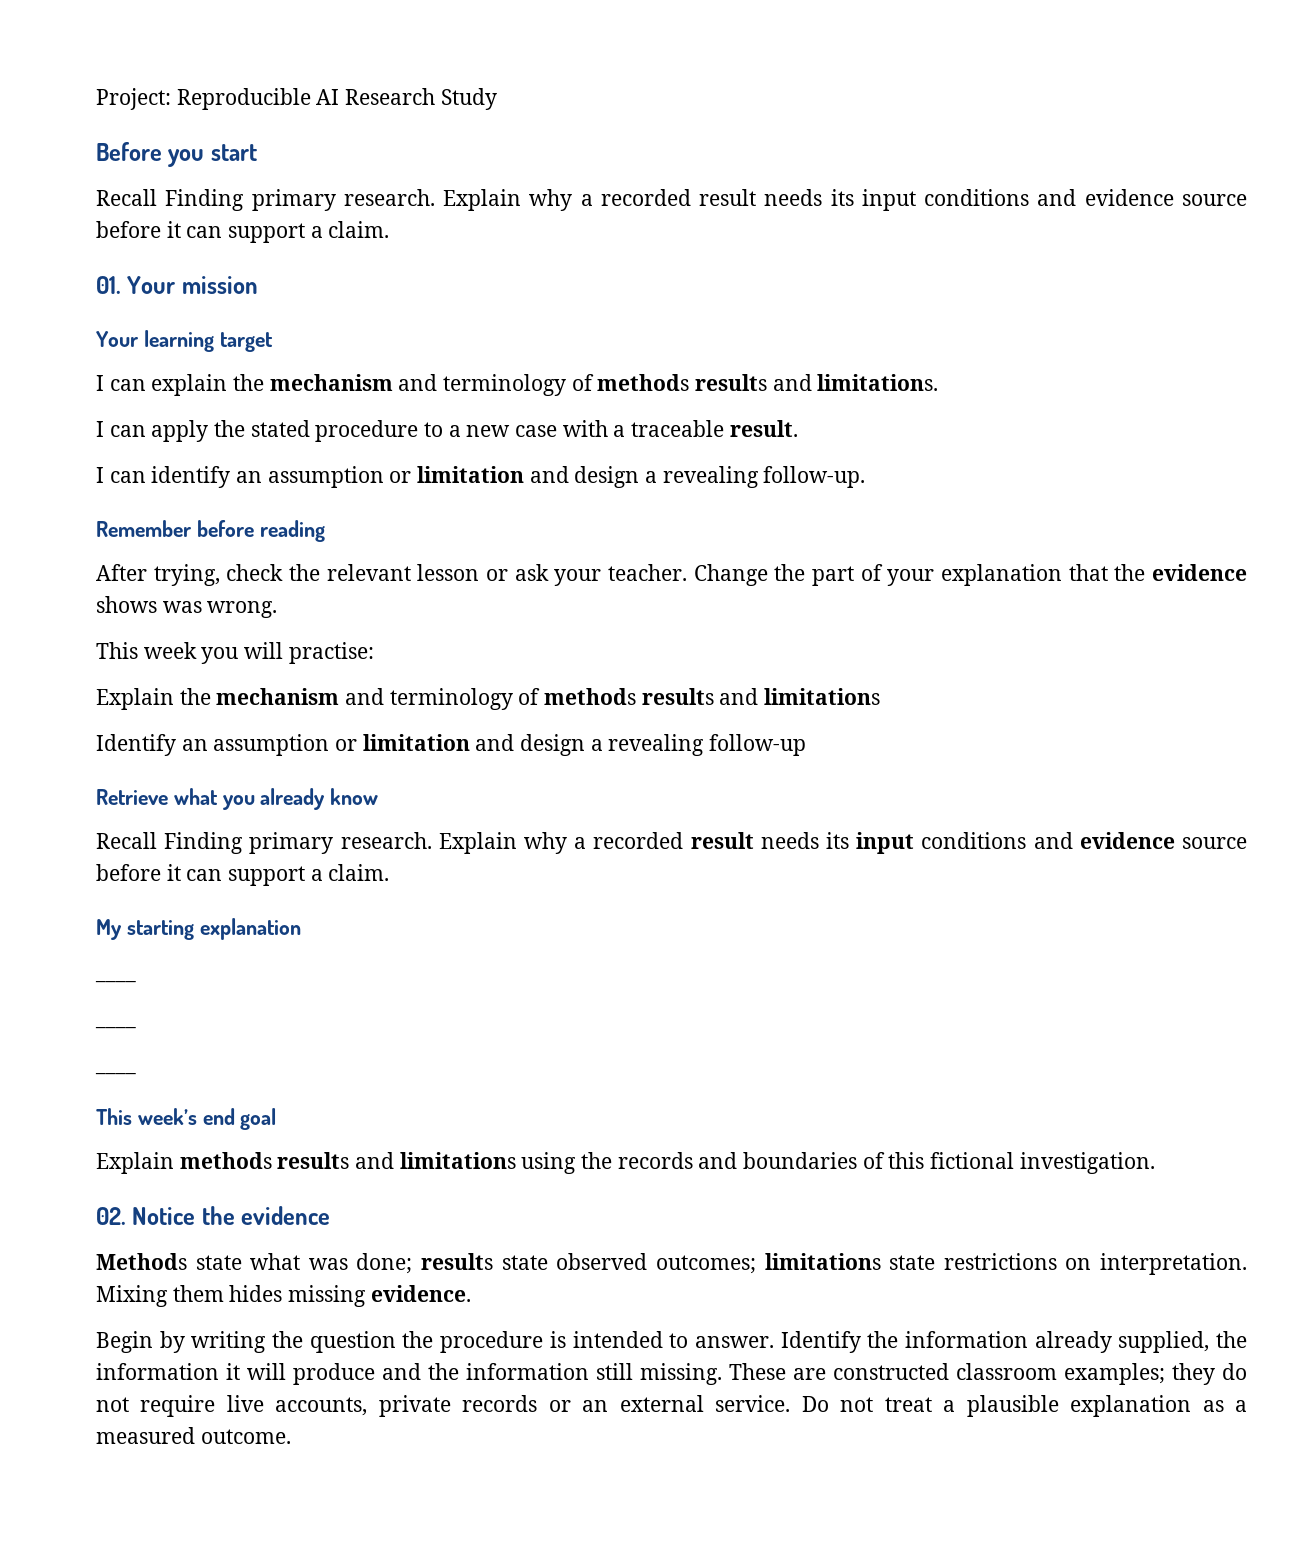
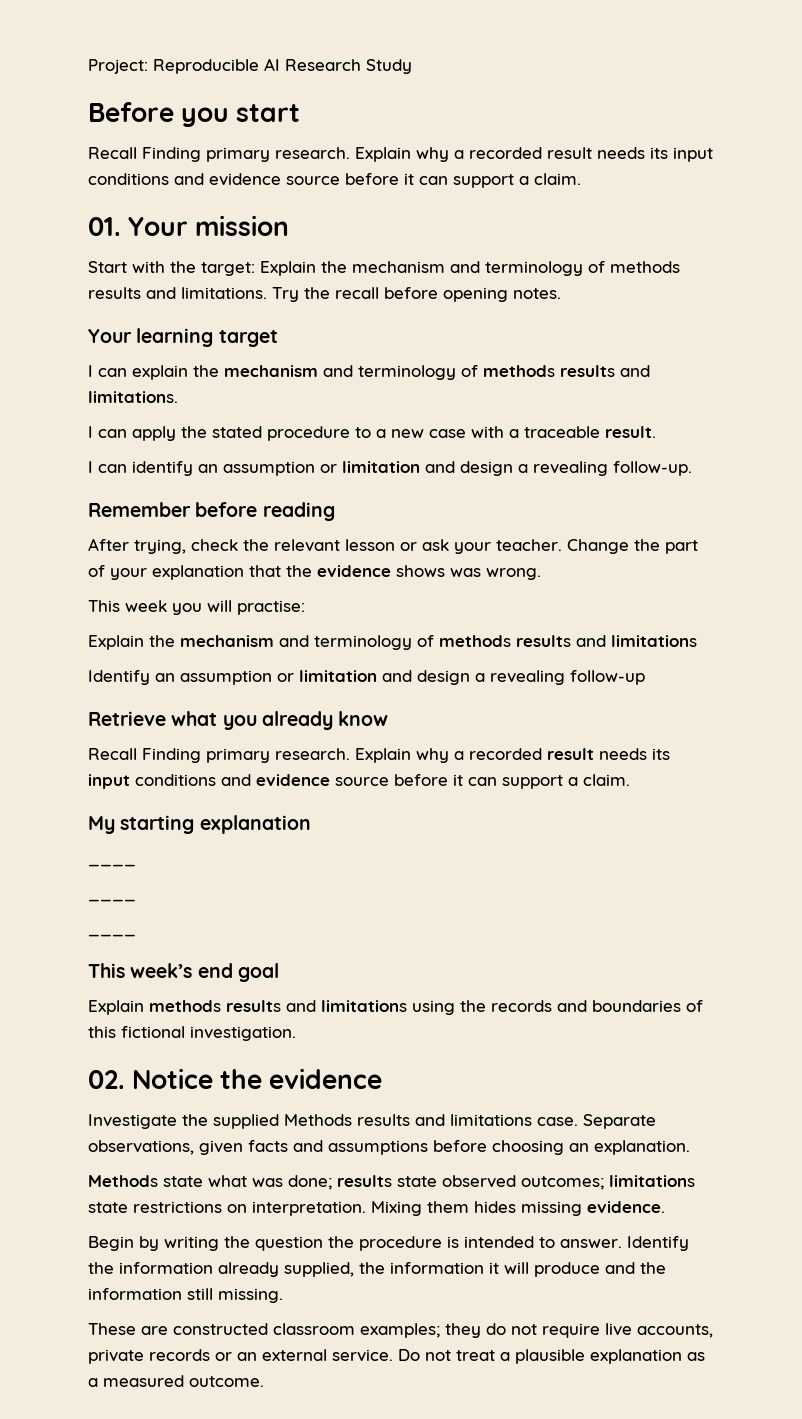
(258, 285) none -> [88,261,680,276] [88,287,561,302] // Start with the target: Explain the mechanism and terminology of methods results and limitations. Try the recall before opening notes.
(331, 1215) none -> [88,1114,656,1129] [88,1140,690,1155] // Investigate the supplied Methods results and limitations case. Separate observations, given facts and assumptions before choosing an explanation.
(722, 1374) none -> (283, 1295) //

